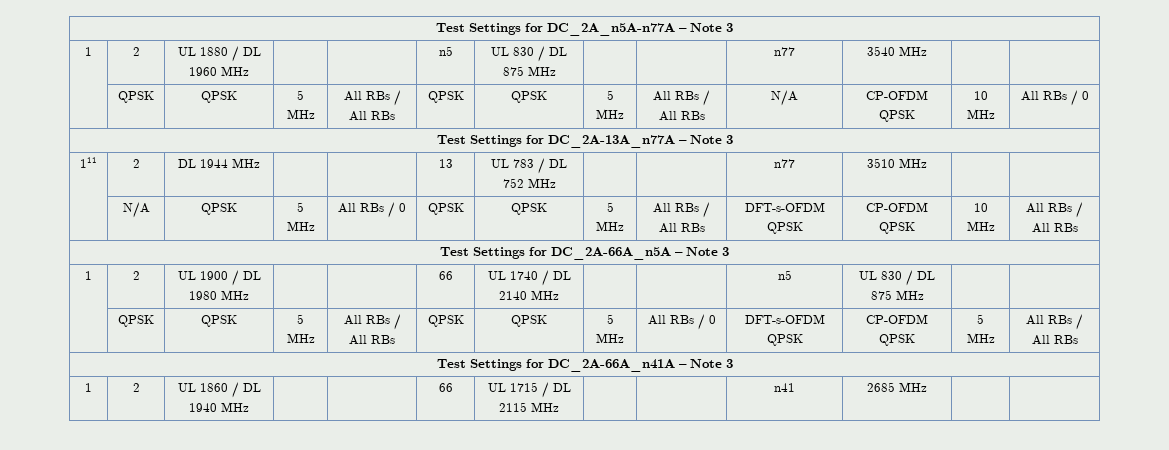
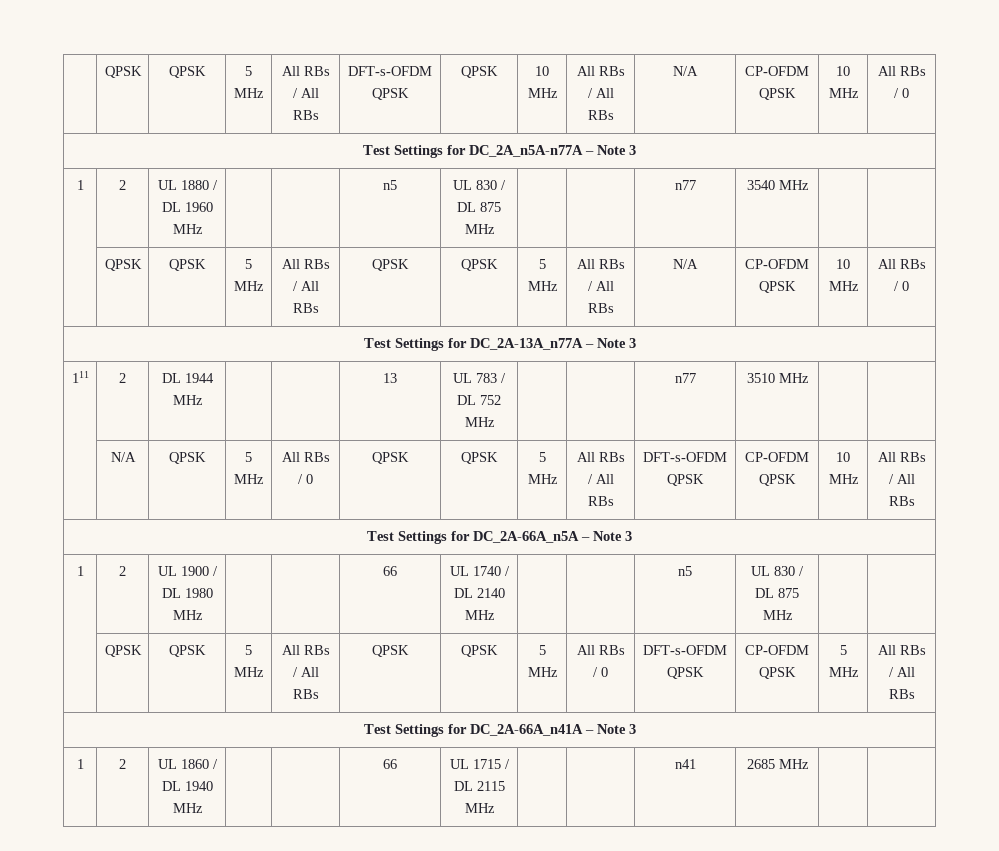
(436, 27) none -> [104,66,142,78] [169,66,206,78] [245,66,252,76] [234,88,264,98] [281,66,330,76] [292,88,319,98] [292,110,319,120] [348,66,432,76] [372,88,409,100] [461,66,498,78] [535,66,549,76] [527,88,558,98] [576,66,625,76] [587,88,614,98] [587,110,614,120] [673,66,698,76] [745,66,809,76] [759,88,796,100] [836,66,850,76] [828,88,859,98] [877,66,926,76] [894,88,909,98] | QPSK | QPSK | 5 MHz | All RBs / All RBs | DFT-s-OFDM QPSK | QPSK | 10 MHz | All RBs / All RBs | N/A | CP-OFDM QPSK | 10 MHz | All RBs / 0 //

